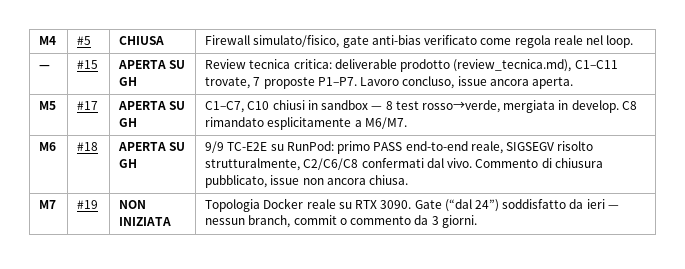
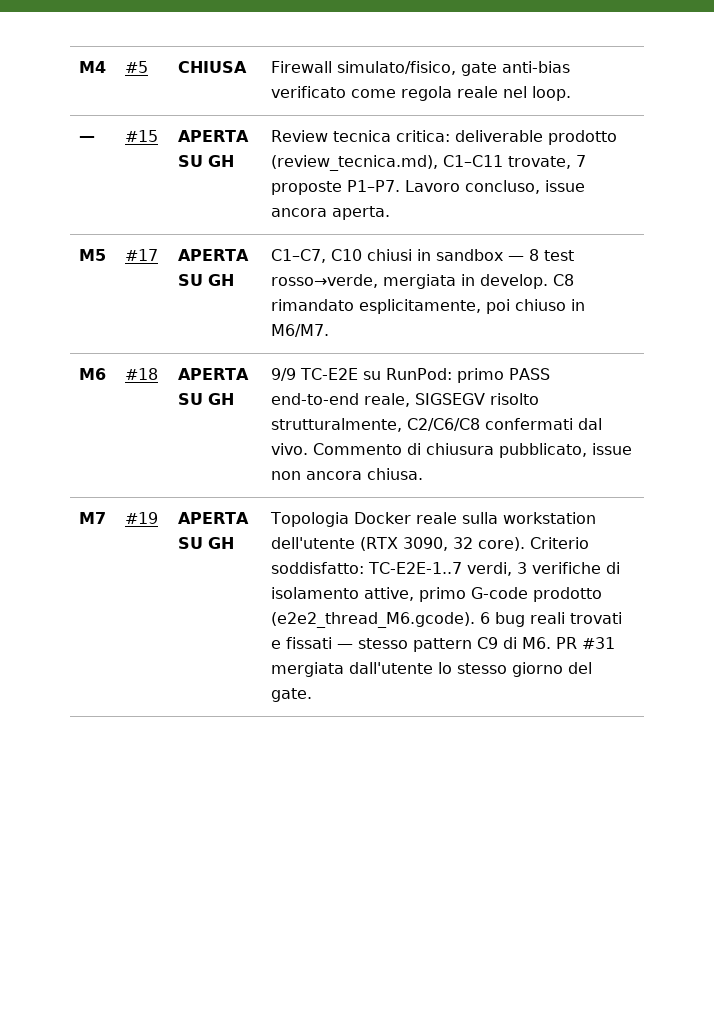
[267,117,362,130] esplicitamente a -> [359,299,586,314] esplicitamente, poi chiuso in
[119,200,147,209] [119,217,172,226] NON INIZIATA -> [178,512,250,524] [178,537,235,549] APERTA SU GH
[338,199,619,212] [205,215,477,228] su RTX 3090. Gate (“dal 24”) soddisfatto da ieri — nessun branch, commit o commento da 3 giorni. -> [462,512,597,524] [271,537,590,551] [271,562,621,576] [271,587,603,602] [271,612,623,628] [271,637,616,652] [271,662,593,677] [271,688,313,702] sulla workstation dell'utente (RTX 3090, 32 core). Criterio soddisfatto: TC-E2E-1..7 verdi, 3 verifiche di isolamento attive, primo G-code prodotto (e2e2_thread_M6.gcode). 6 bug reali trovati e fissati — stesso pattern C9 di M6. PR #31 mergiata dall'utente lo stesso giorno del gate.

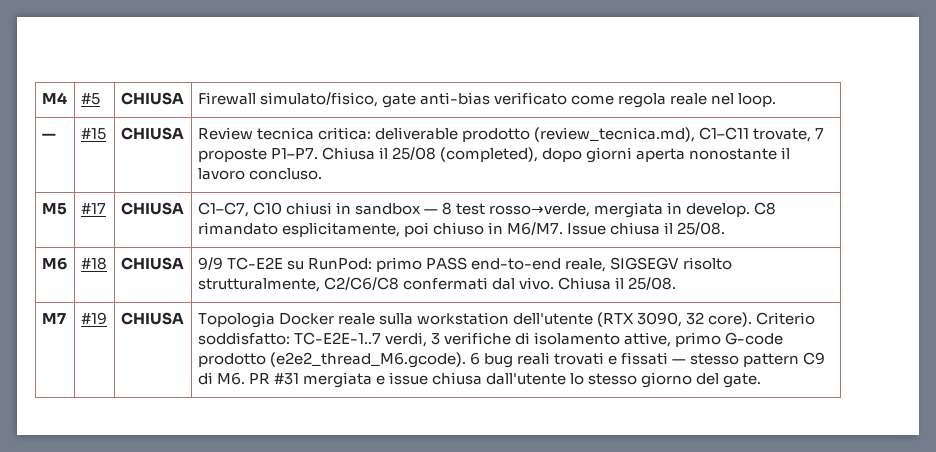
[178,130,250,142] [178,155,235,167] APERTA SU GH -> [120,127,184,140] CHIUSA
[405,180,586,194] [271,206,391,220] Lavoro concluso, issue ancora aperta. -> [321,147,791,163] [197,168,322,180] Chiusa il 25/08 (completed), dopo giorni aperta nonostante il lavoro concluso.
[178,249,250,261] [178,274,235,286] APERTA SU GH -> [120,202,184,215] CHIUSA
(330, 330) none -> [566,222,726,235] Issue chiusa il 25/08.
[178,368,250,380] [178,393,235,405] APERTA SU GH -> [120,257,184,270] CHIUSA
[313,443,633,458] [271,468,424,480] Commento di chiusura pubblicato, issue non ancora chiusa. -> [557,277,676,290] Chiusa il 25/08.
[178,512,250,524] [178,537,235,549] APERTA SU GH -> [120,312,184,325] CHIUSA
(345, 669) none -> [375,372,482,385] e issue chiusa

